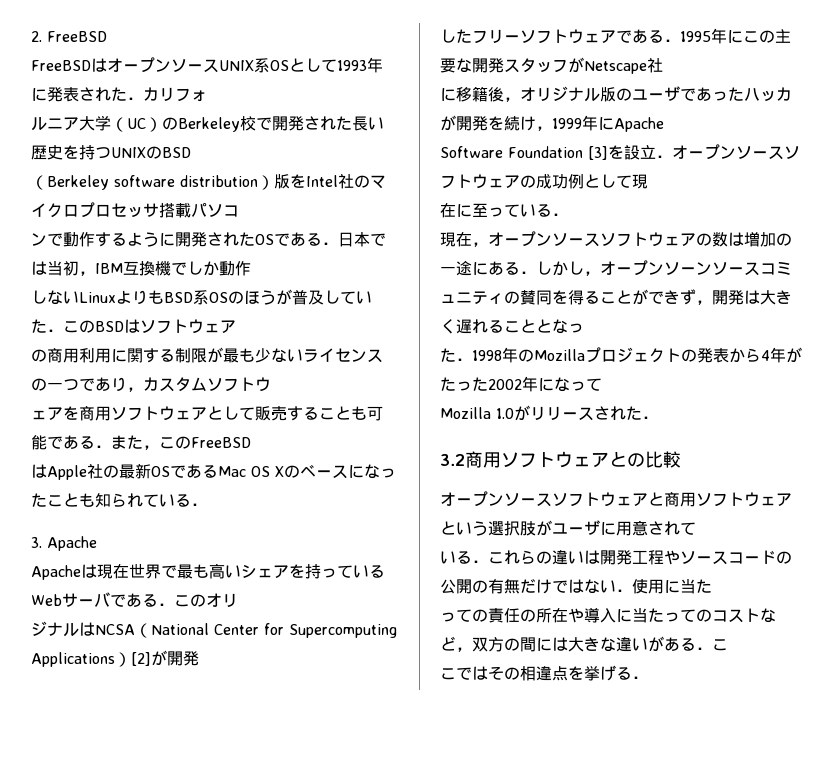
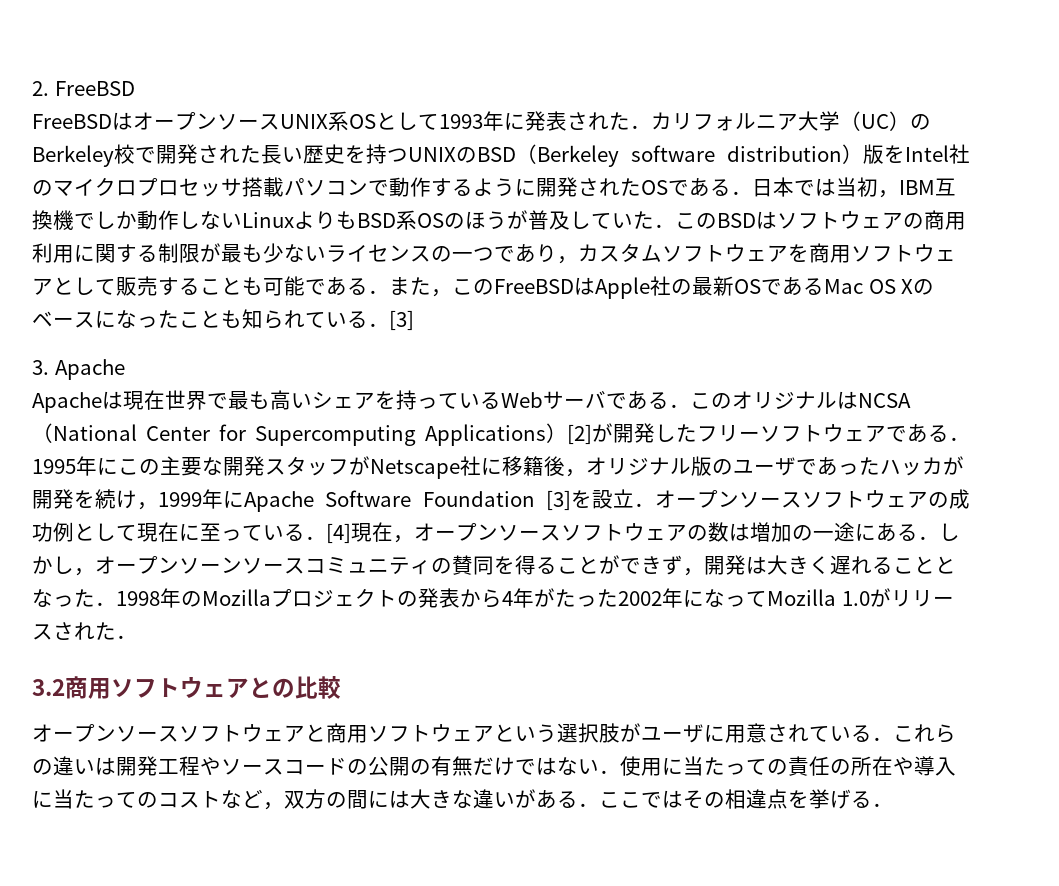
(207, 96) // -> (735, 123) none
(191, 152) // -> (516, 154) none
(239, 211) // -> (347, 188) none
(251, 268) // -> (179, 220) none
(236, 326) // -> (903, 220) none
(271, 384) // -> (746, 253) none
(251, 442) // -> (574, 286) none
(207, 504) none -> [389,310,414,331] [3]
(238, 600) // -> (774, 400) none
(199, 658) // -> (655, 433) none
(663, 65) // -> (481, 466) none
(664, 124) // -> (314, 501) none
(648, 181) // -> (158, 532) none
(568, 214) // -> [326,523,351,544] [4]
(584, 328) // -> (74, 601) none
(602, 384) // -> (767, 599) none
(696, 528) // -> (830, 734) none
(712, 586) // -> (725, 766) none
(728, 645) // -> (620, 800) none

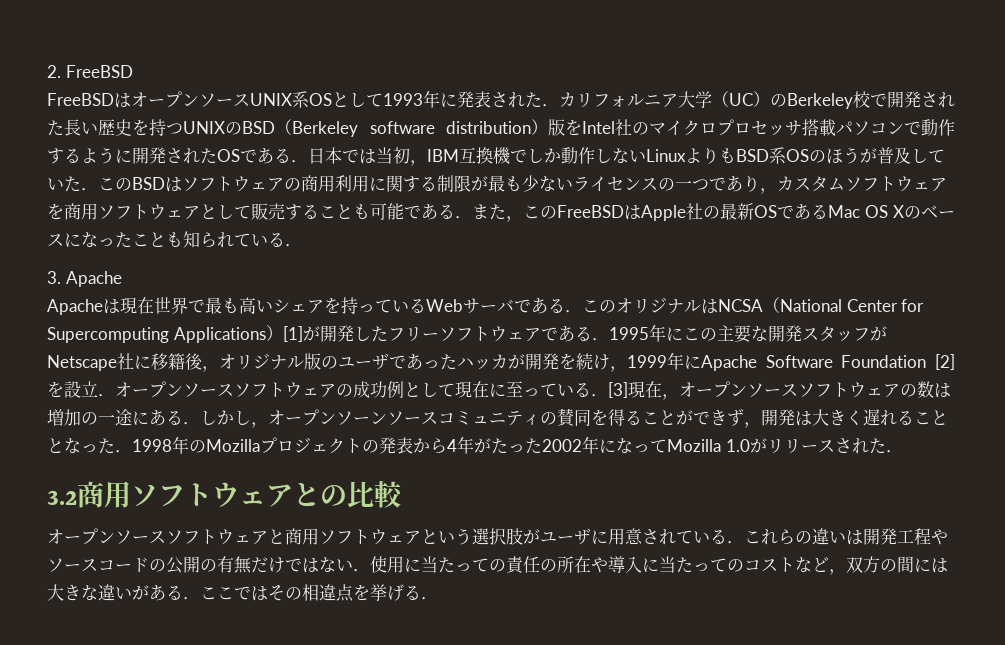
[389,310,414,331] [3] -> (302, 245) none
[567,424,592,445] [2] -> [282,326,303,342] [1]
[546,490,571,511] [3] -> [934,354,955,370] [2]
[326,523,351,544] [4] -> [608,382,628,398] [3]

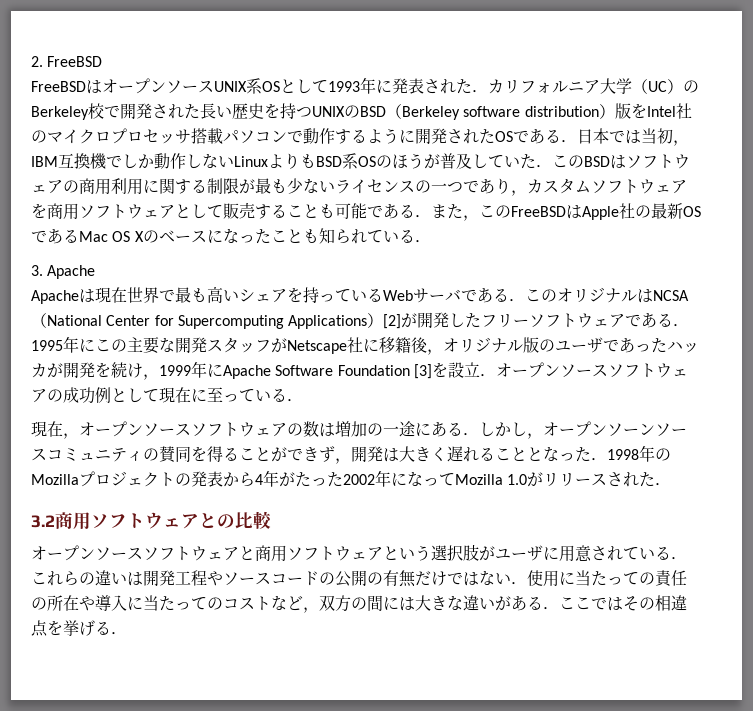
[282,326,303,342] [1] -> [383,314,402,329] [2]
[934,354,955,370] [2] -> [413,364,432,379] [3]
[608,382,628,398] [3] -> (303, 400) //

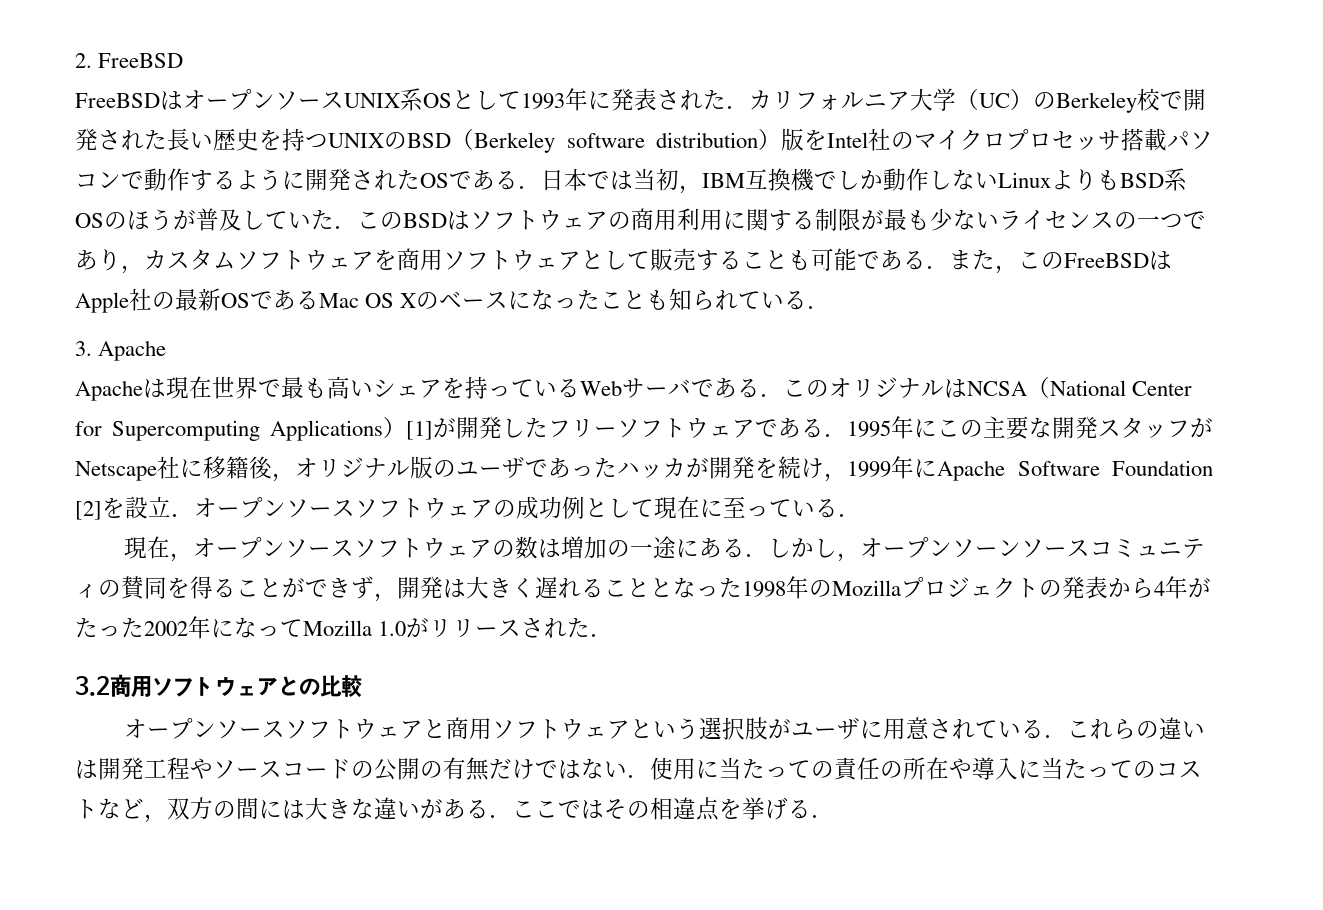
[383,314,402,329] [2] -> [405,421,433,440] [1]
[413,364,432,379] [3] -> [75,501,102,520] [2]
[591,458,607,461] ． -> (742, 587) none

